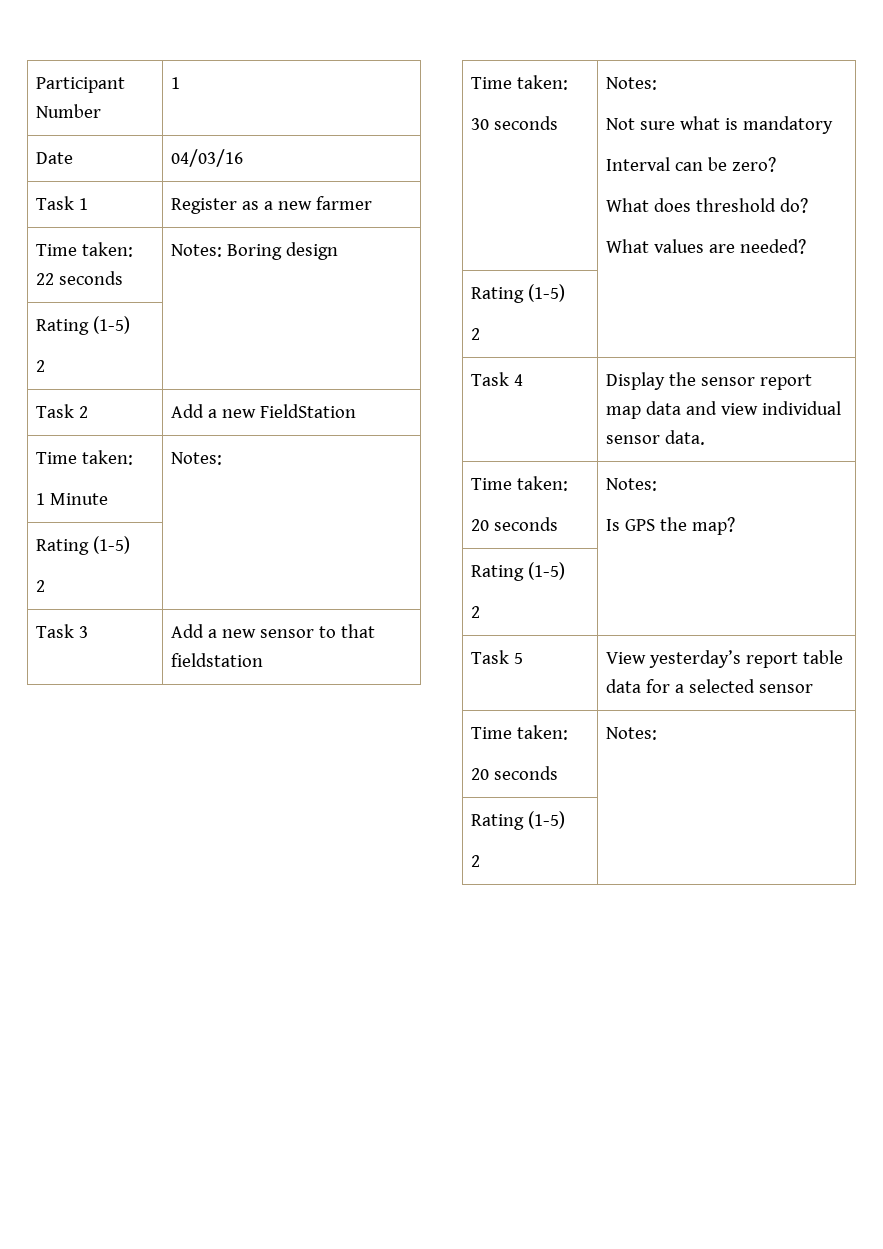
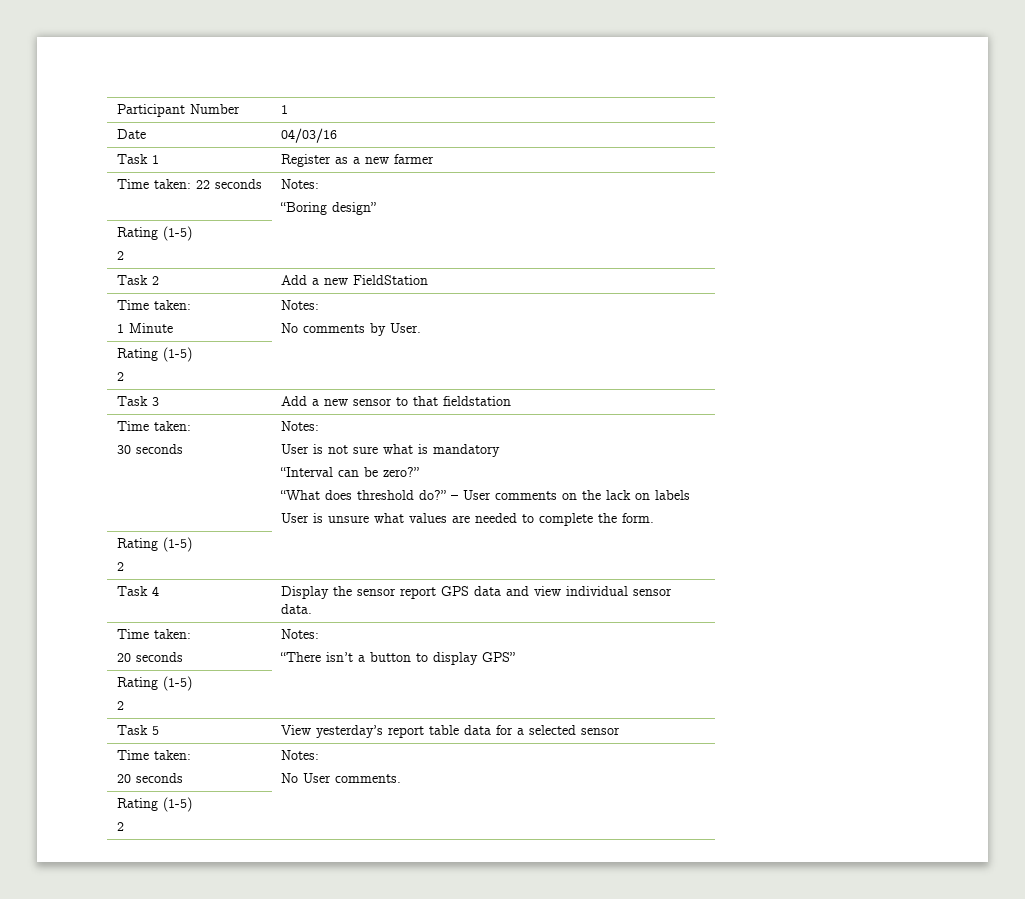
[227,242,339,260] Boring design -> [279,202,376,215] // “Boring design”
(223, 458) none -> [280,323,421,336] // No comments by User.
[606,118,636,130] Not -> [280,444,348,454] User is not
[606,157,671,171] Interval -> [279,467,333,477] “Interval
[732,157,777,172] [606,198,809,213] [606,239,807,254] zero? // What does threshold do? // What values are needed? -> [382,467,419,477] [279,490,690,500] [280,513,654,526] zero?” // “What does threshold do?” – User comments on the lack on labels // User is unsure what values are needed to complete the form.
[606,406,642,419] map -> [440,586,469,596] GPS
[606,517,736,535] Is GPS the map? -> [279,652,515,665] “There isn’t a button to display GPS”
(658, 733) none -> [280,773,401,783] // No User comments.

